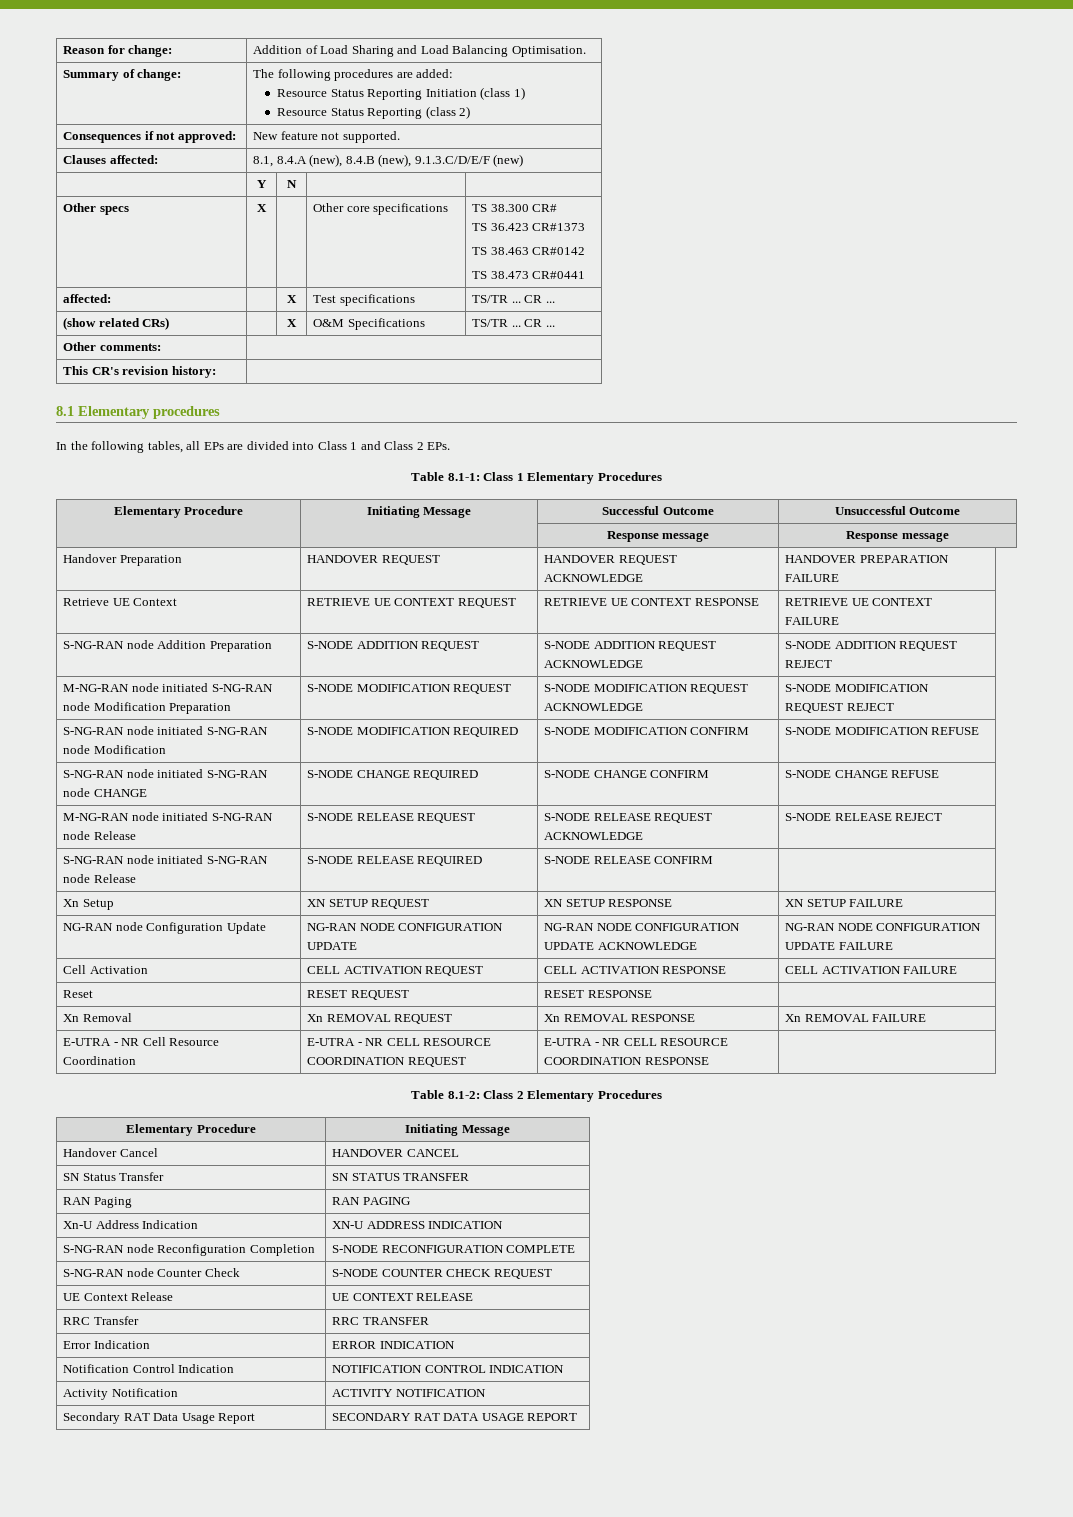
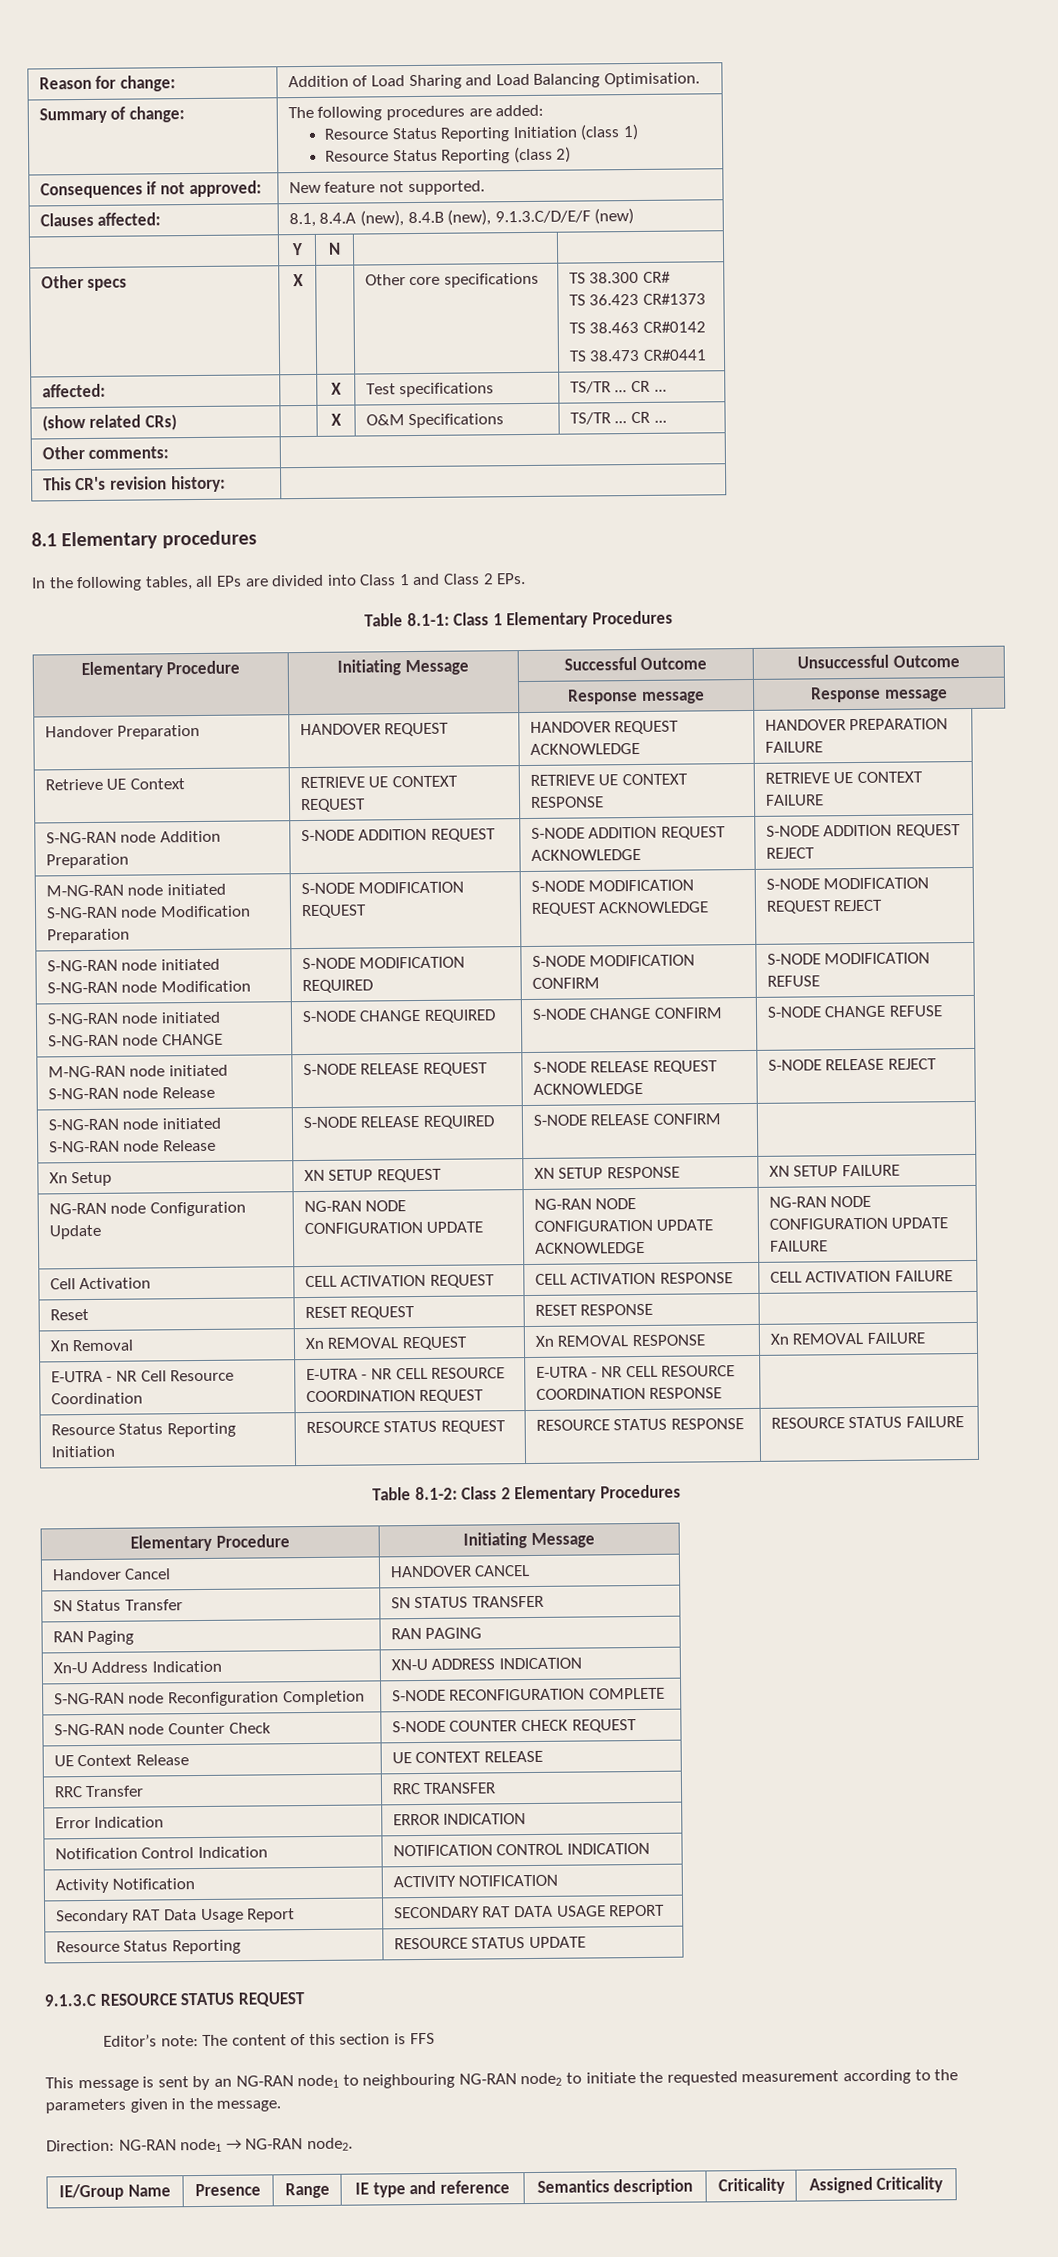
(709, 1061) none -> [50,1422,237,1438] [50,1445,115,1458] [305,1420,507,1434] [535,1418,745,1431] [770,1416,965,1429] // Resource Status Reporting Initiation | RESOURCE STATUS REQUEST | RESOURCE STATUS RESPONSE | RESOURCE STATUS FAILURE
(578, 1417) none -> [55,1939,242,1955] [393,1936,587,1950] [44,1992,305,2007] [102,2032,435,2047] [45,2069,959,2092] [45,2097,282,2114] [46,2137,353,2153] [59,2183,171,2201] [195,2183,261,2197] [284,2182,330,2199] [355,2180,510,2198] [536,2178,694,2196] [717,2177,785,2195] [808,2176,944,2194] // Resource Status Reporting | RESOURCE STATUS UPDATE // 9.1.3.C RESOURCE STATUS REQUEST // Editor’s note: The content of this section is FFS // This message is sent by an NG-RAN node1 to neighbouring NG-RAN node2 to initiate the requested measurement according to the parameters given in the message. // Direction: NG-RAN node1 → NG-RAN node2. // IE/Group Name | Presence | Range | IE type and reference | Semantics description | Criticality | Assigned Criticality

